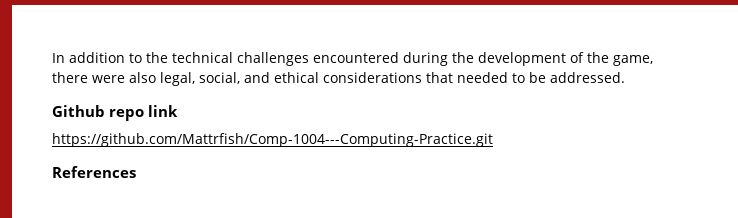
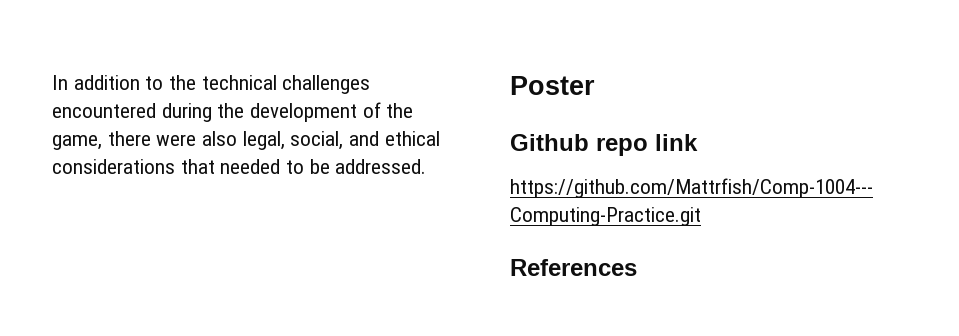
(625, 77) none -> [510,76,595,95] // Poster

